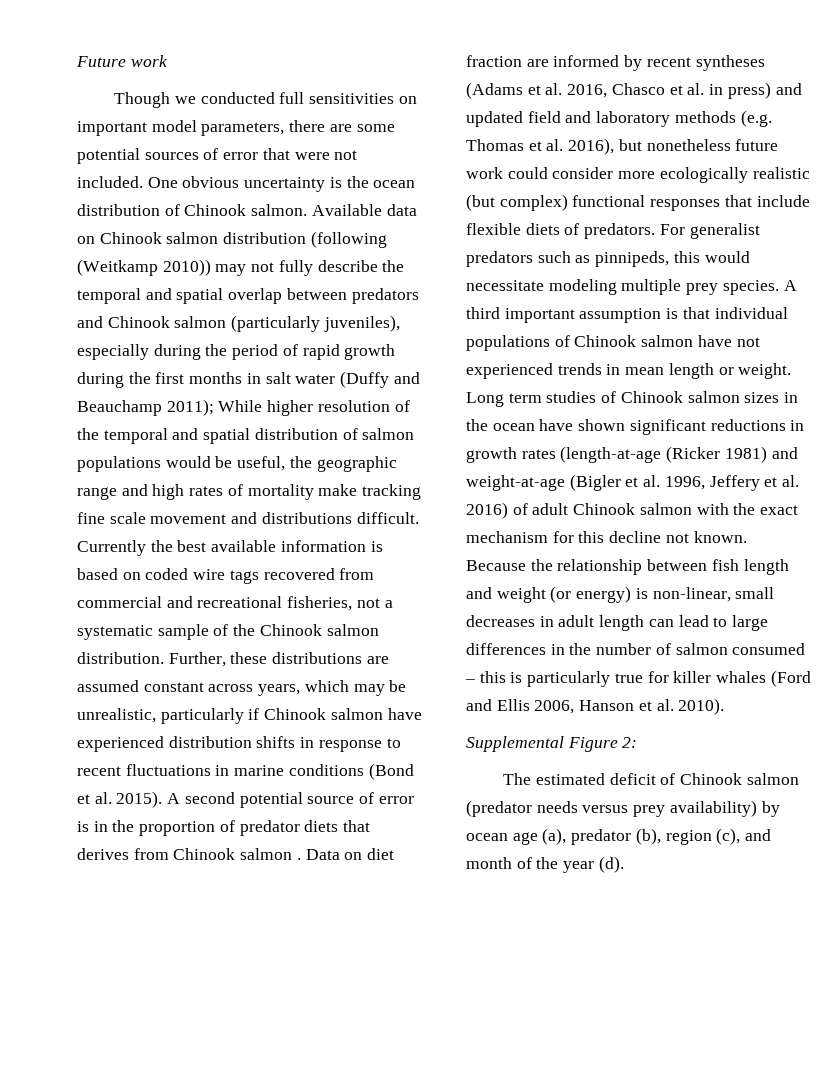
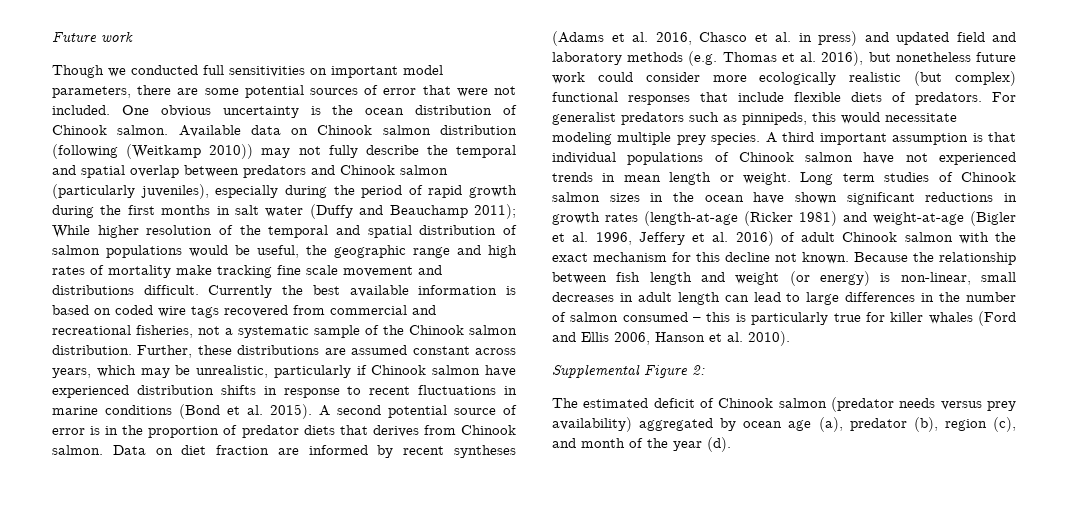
[240,848,301,860] salmon . -> [52,445,103,455] salmon.
(757, 808) none -> [639,418,714,431] aggregated

